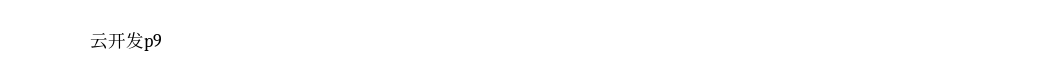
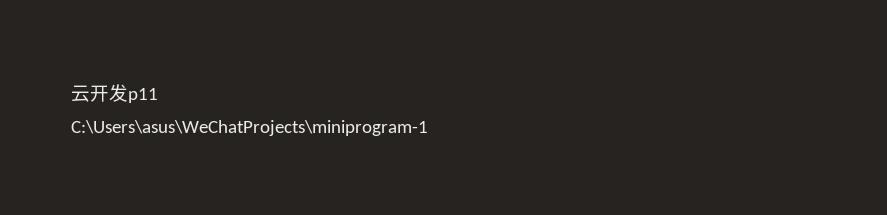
[144,34,162,51] p9 -> [128,88,158,103] [71,120,428,136] p11 // C:\Users\asus\WeChatProjects\miniprogram-1

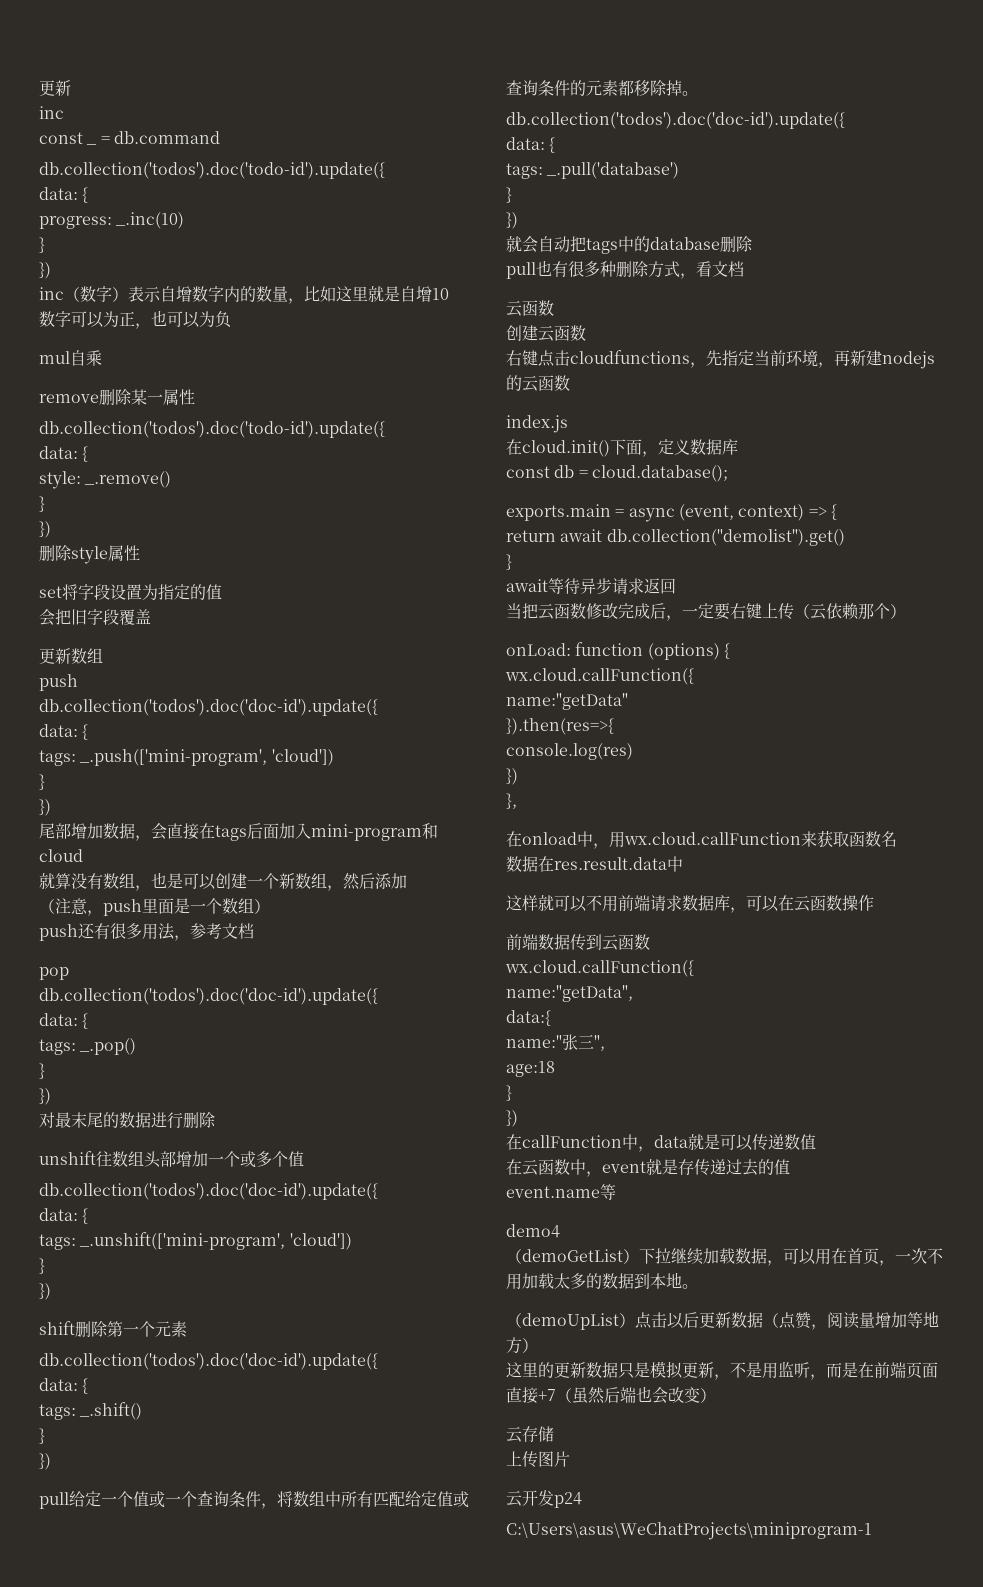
[71,84,158,103] 云开发p11 -> [39,80,71,96] [39,106,64,119] [39,132,83,144] [86,144,98,145] [100,131,220,144] [39,162,385,179] [39,187,89,203] [39,212,185,229] [39,237,45,253] [39,262,51,279] [39,286,449,304] [39,310,231,329] [39,350,102,366] [39,389,195,405] [39,421,385,438] [39,446,89,462] [39,471,172,489] [39,496,45,512] [39,521,51,538] [39,545,140,564] [39,584,222,600] [39,609,151,626] [39,648,103,664] [39,674,78,691] [39,699,378,716] [39,724,89,740] [39,749,334,766] [39,774,45,790] [39,799,51,816] [39,823,438,841] [39,849,83,862] [39,872,407,891] [39,898,270,916] [39,923,254,941] [39,967,69,980] [39,988,378,1005] [39,1013,89,1029] [39,1038,137,1055] [39,1063,45,1079] [39,1088,51,1105] [39,1112,216,1129] [39,1151,304,1168] [39,1183,378,1200] [39,1208,89,1224] [39,1232,352,1250] [39,1258,45,1274] [39,1283,51,1300] [39,1321,187,1337] [39,1353,378,1370] [39,1378,89,1394] [39,1402,143,1420] [39,1428,45,1444] [39,1453,51,1470] [39,1491,469,1509] [506,80,698,96] [506,112,845,129] [506,137,556,153] [506,162,680,179] [506,187,512,203] [506,212,518,229] [506,236,753,254] [506,260,744,279] [506,300,554,317] [506,325,586,342] [506,350,935,369] [506,375,570,392] [506,415,568,433] [506,439,738,457] [506,465,728,482] [506,504,837,522] [506,529,845,546] [506,554,512,570] [506,578,676,594] [506,603,906,621] [506,642,730,660] [505,668,694,685] [506,693,628,710] [506,718,614,735] [506,743,633,760] [506,768,518,785] [506,793,517,809] [506,830,897,849] [506,856,683,872] [506,895,874,913] [506,934,650,951] [505,960,694,977] [506,985,633,1002] [506,1010,551,1026] [506,1034,605,1051] [506,1061,555,1077] [506,1085,512,1101] [506,1110,518,1127] [506,1134,816,1152] [506,1159,790,1177] [506,1184,616,1200] [506,1224,560,1238] [506,1248,943,1266] [506,1272,698,1290] [506,1311,939,1330] [506,1337,538,1354] [506,1361,938,1380] [506,1386,716,1404] [506,1426,554,1443] [506,1451,570,1468] [506,1490,582,1508] 更新 // inc // const _ = db.command // db.collection('todos').doc('todo-id').update({ // data: { // progress: _.inc(10) // } // }) // inc（数字）表示自增数字内的数量，比如这里就是自增10 // 数字可以为正，也可以为负 // mul自乘 // remove删除某一属性 // db.collection('todos').doc('todo-id').update({ // data: { // style: _.remove() // } // }) // 删除style属性 // set将字段设置为指定的值 // 会把旧字段覆盖 // 更新数组 // push // db.collection('todos').doc('doc-id').update({ // data: { // tags: _.push(['mini-program', 'cloud']) // } // }) // 尾部增加数据，会直接在tags后面加入mini-program和cloud // 就算没有数组，也是可以创建一个新数组，然后添加 // （注意，push里面是一个数组） // push还有很多用法，参考文档 // pop // db.collection('todos').doc('doc-id').update({ // data: { // tags: _.pop() // } // }) // 对最末尾的数据进行删除 // unshift往数组头部增加一个或多个值 // db.collection('todos').doc('doc-id').update({ // data: { // tags: _.unshift(['mini-program', 'cloud']) // } // }) // shift删除第一个元素 // db.collection('todos').doc('doc-id').update({ // data: { // tags: _.shift() // } // }) // pull给定一个值或一个查询条件，将数组中所有匹配给定值或查询条件的元素都移除掉。 // db.collection('todos').doc('doc-id').update({ // data: { // tags: _.pull('database') // } // }) // 就会自动把tags中的database删除 // pull也有很多种删除方式，看文档 // 云函数 // 创建云函数 // 右键点击cloudfunctions，先指定当前环境，再新建nodejs的云函数 // index.js // 在cloud.init()下面，定义数据库 // const db = cloud.database(); // exports.main = async (event, context) => { // return await db.collection("demolist").get() // } // await等待异步请求返回 // 当把云函数修改完成后，一定要右键上传（云依赖那个） // onLoad: function (options) { // wx.cloud.callFunction({ // name:"getData" // }).then(res=>{ // console.log(res) // }) // }, // 在onload中，用wx.cloud.callFunction来获取函数名 // 数据在res.result.data中 // 这样就可以不用前端请求数据库，可以在云函数操作 // 前端数据传到云函数 // wx.cloud.callFunction({ // name:"getData", // data:{ // name:"张三", // age:18 // } // }) // 在callFunction中，data就是可以传递数值 // 在云函数中，event就是存传递过去的值 // event.name等 // demo4 // （demoGetList）下拉继续加载数据，可以用在首页，一次不用加载太多的数据到本地。 // （demoUpList）点击以后更新数据（点赞，阅读量增加等地方） // 这里的更新数据只是模拟更新，不是用监听，而是在前端页面直接+7（虽然后端也会改变） // 云存储 // 上传图片 // 云开发p24

